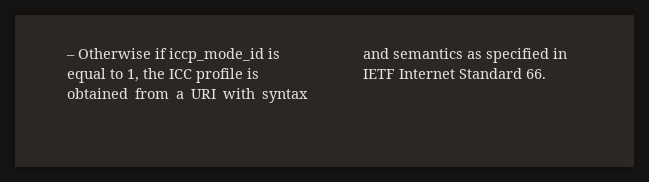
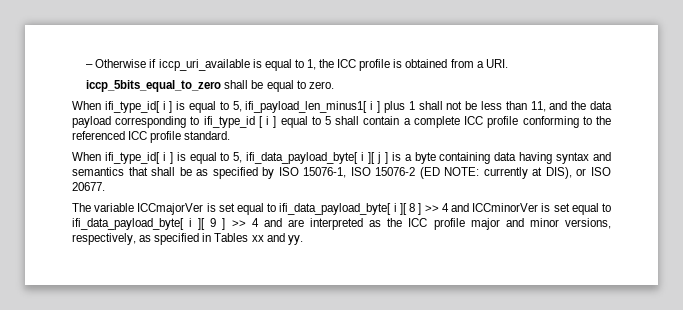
[169,48,265,63] iccp_mode_id -> [158,59,250,71] iccp_uri_available
[191,88,308,103] [363,48,568,63] [363,68,547,79] URI with syntax and semantics as specified in IETF Internet Standard 66. -> [485,59,508,68] [86,80,334,92] [72,101,612,113] [72,116,611,128] [72,131,231,143] [72,152,611,164] [72,167,611,179] [72,182,105,191] [72,203,612,215] [72,218,612,230] [72,233,303,245] URI. // iccp_5bits_equal_to_zero shall be equal to zero. // When ifi_type_id[ i ] is equal to 5, ifi_payload_len_minus1[ i ] plus 1 shall not be less than 11, and the data payload corresponding to ifi_type_id [ i ] equal to 5 shall contain a complete ICC profile conforming to the referenced ICC profile standard. // When ifi_type_id[ i ] is equal to 5, ifi_data_payload_byte[ i ][ j ] is a byte containing data having syntax and semantics that shall be as specified by ISO 15076-1, ISO 15076-2 (ED NOTE: currently at DIS), or ISO 20677. // The variable ICCmajorVer is set equal to ifi_data_payload_byte[ i ][ 8 ] >> 4 and ICCminorVer is set equal to ifi_data_payload_byte[ i ][ 9 ] >> 4 and are interpreted as the ICC profile major and minor versions, respectively, as specified in Tables xx and yy.

